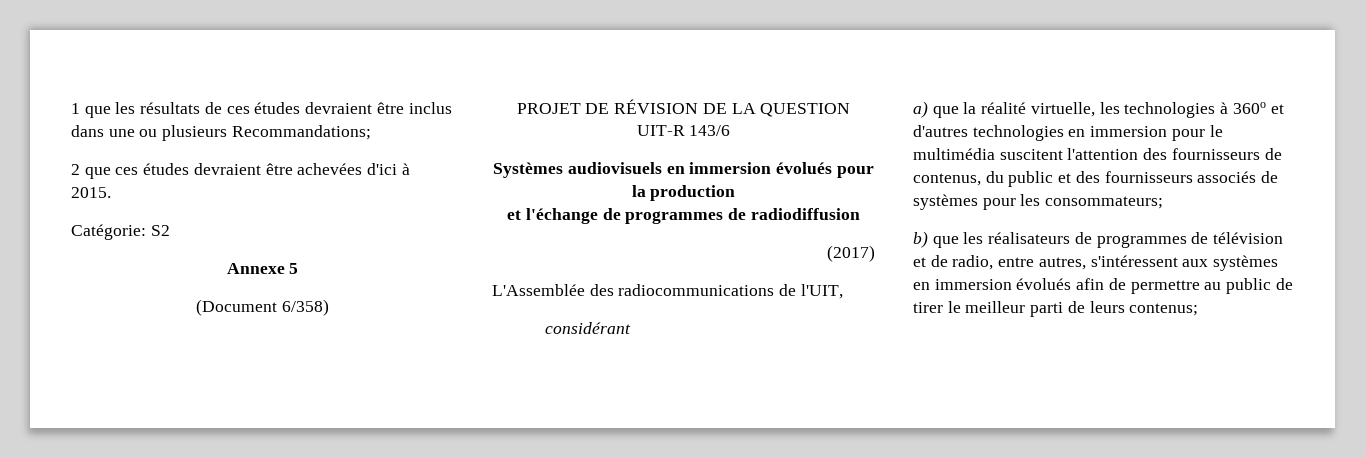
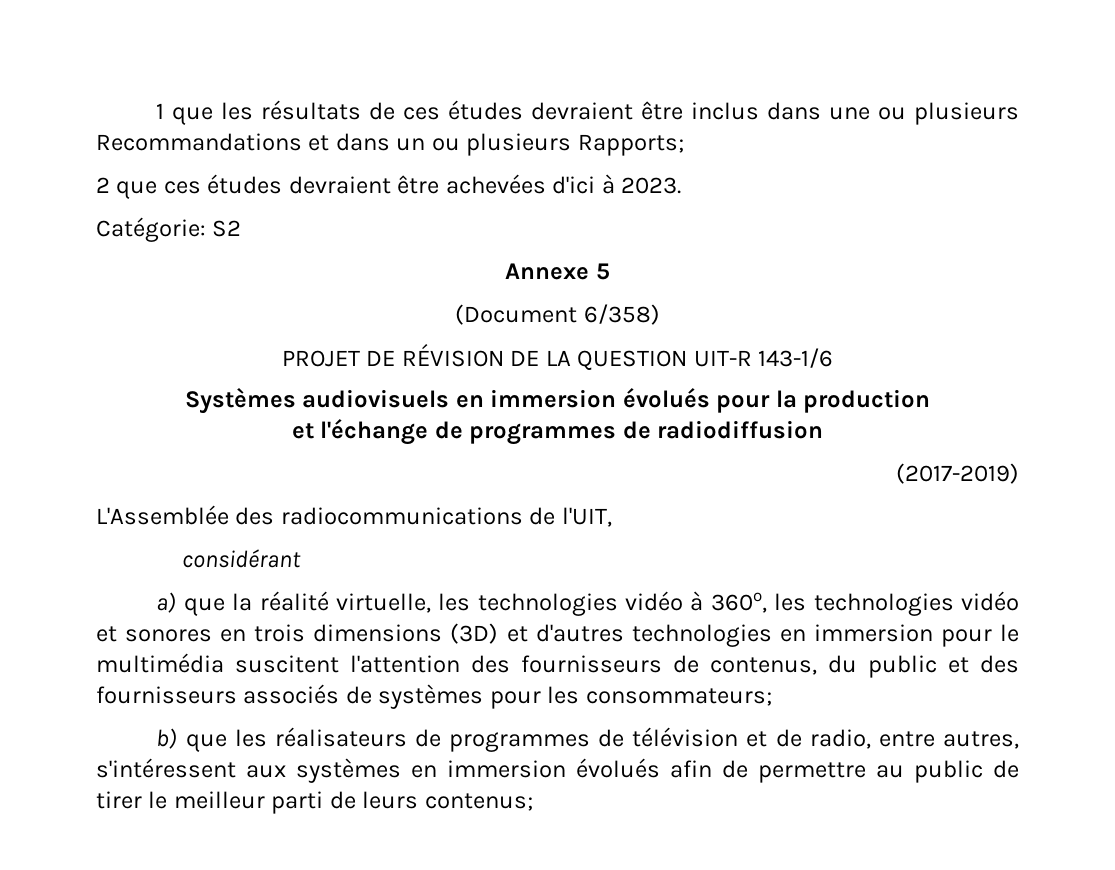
[231,125,371,140] Recommandations; -> [96,133,684,156] Recommandations et dans un ou plusieurs Rapports;
[71,187,111,198] 2015. -> [621,177,682,194] 2023.
[689,125,731,136] 143/6 -> [758,348,834,368] 143-1/6
[827,245,875,262] (2017) -> [896,463,1019,484] (2017-2019)
[1220,102,1266,114] à 360o -> [625,591,1020,616] [96,623,499,644] vidéo à 360o, les technologies vidéo et sonores en trois dimensions (3D)

